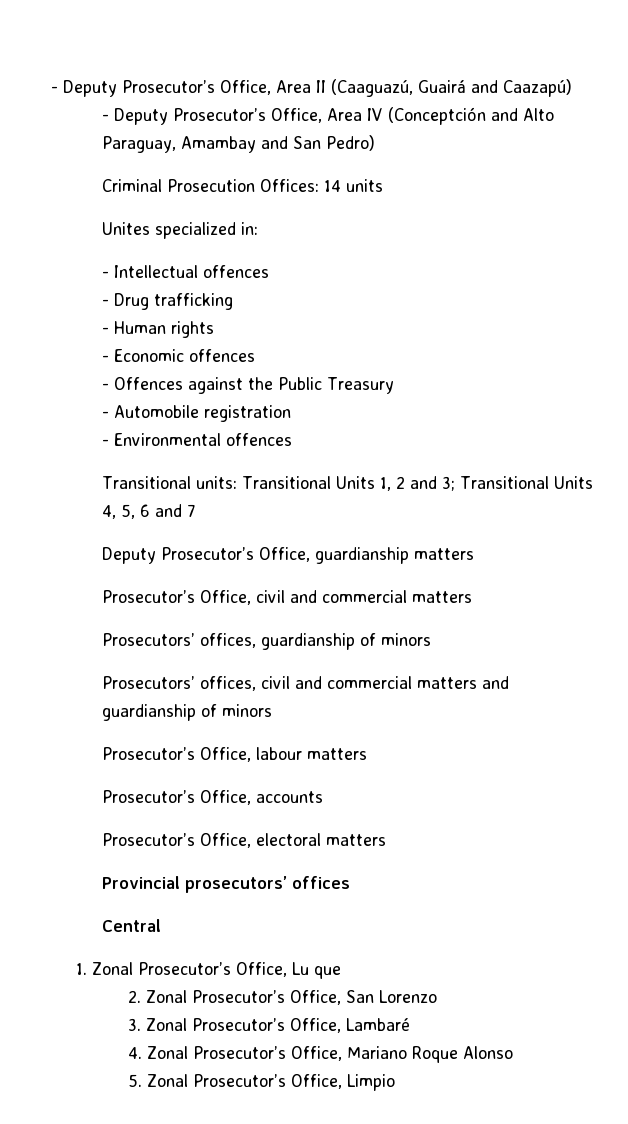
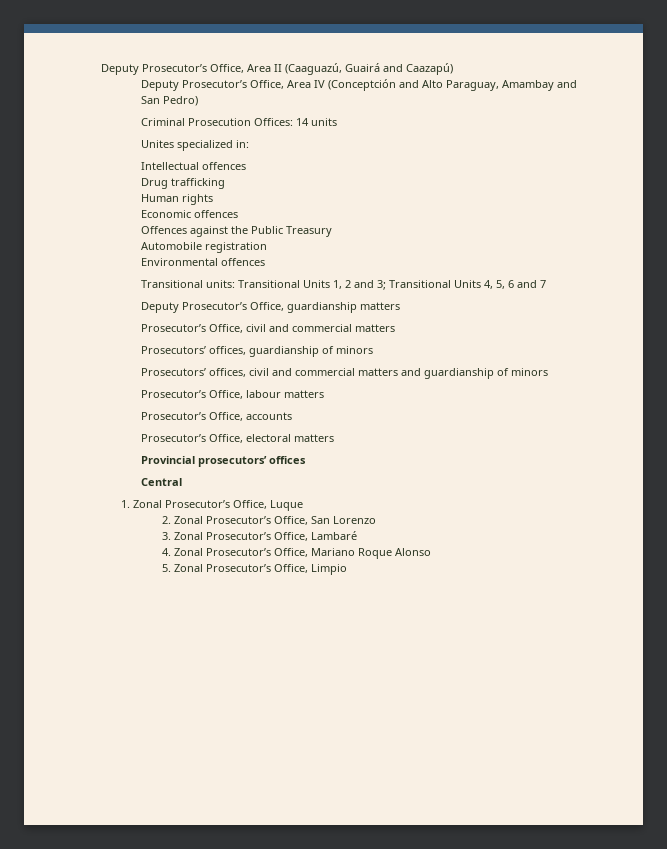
[50,86,58,93] - -> (101, 69) none
[102,114,110,121] - -> (454, 69) none
[102,271,110,278] - -> (250, 144) none
[102,299,110,306] - -> (247, 166) none
[102,327,110,334] - -> (226, 183) none
[102,355,110,362] - -> (214, 199) none
[102,383,110,390] - -> (239, 214) none
[102,411,110,418] - -> (333, 231) none
[102,439,110,446] - -> (268, 247) none
[292,962,342,979] Lu que -> [270,500,304,511] Luque

